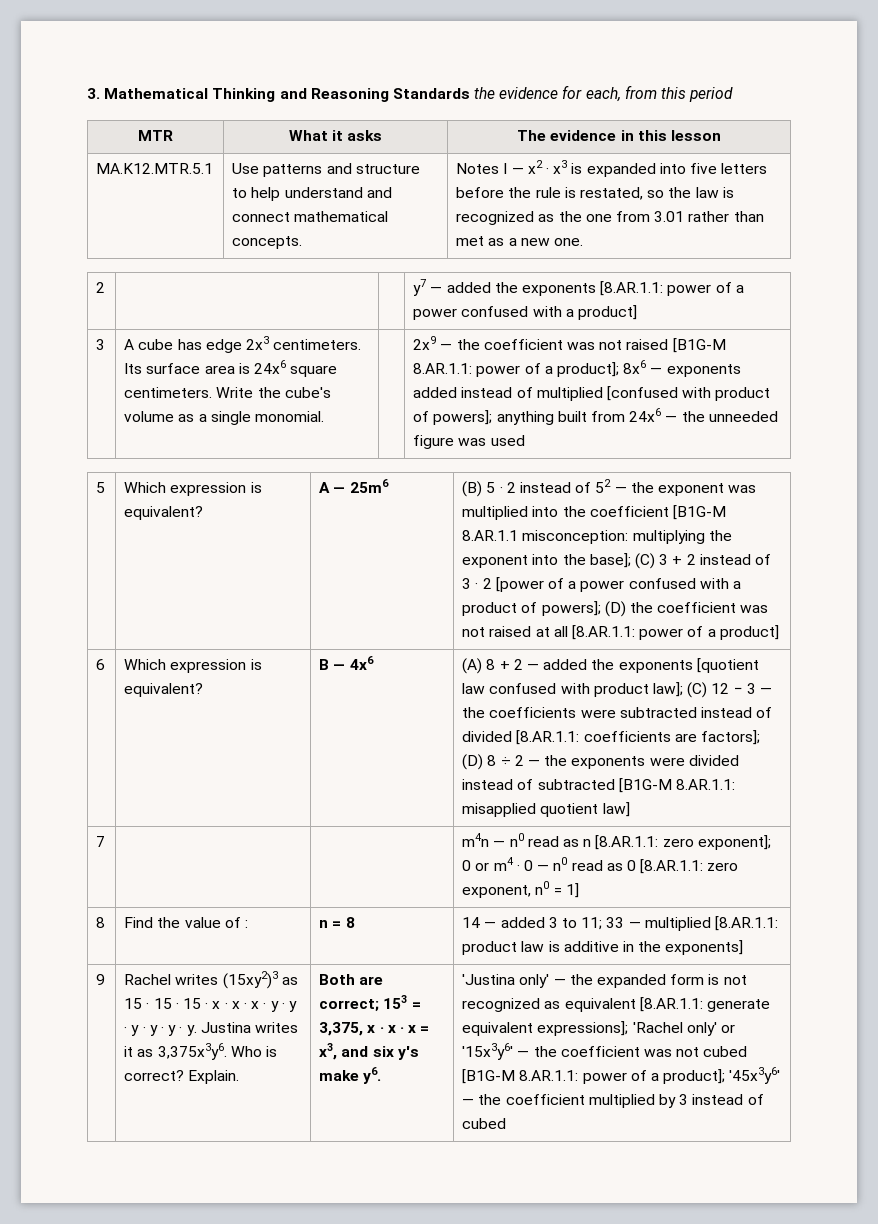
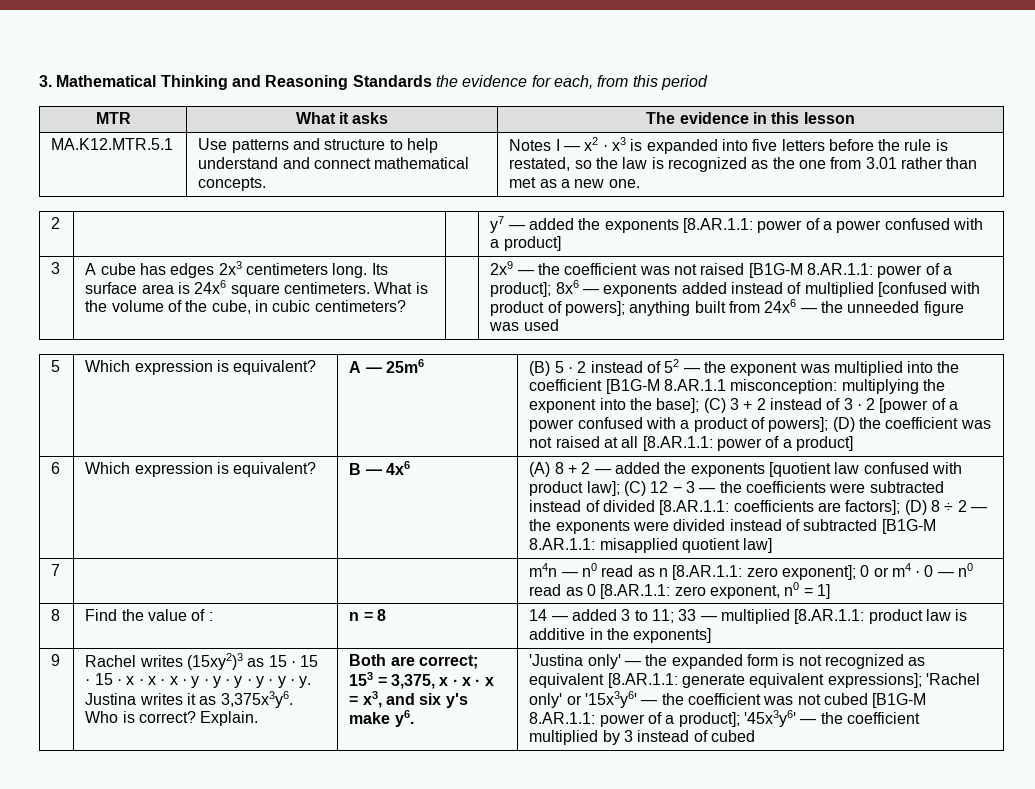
[205,336,362,353] edge 2x3 centimeters. -> [170,261,368,278] edges 2x3 centimeters long.
[216,387,331,398] [124,411,325,425] Write the cube's volume as a single monomial. -> [374,282,428,294] [85,300,406,314] What is the volume of the cube, in cubic centimeters?

